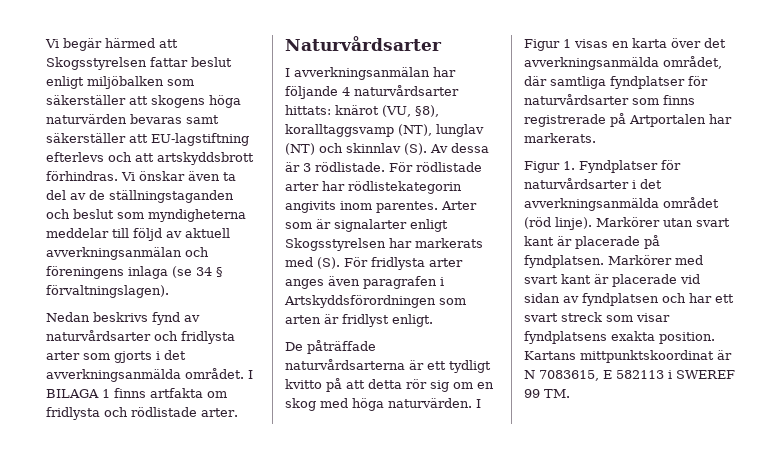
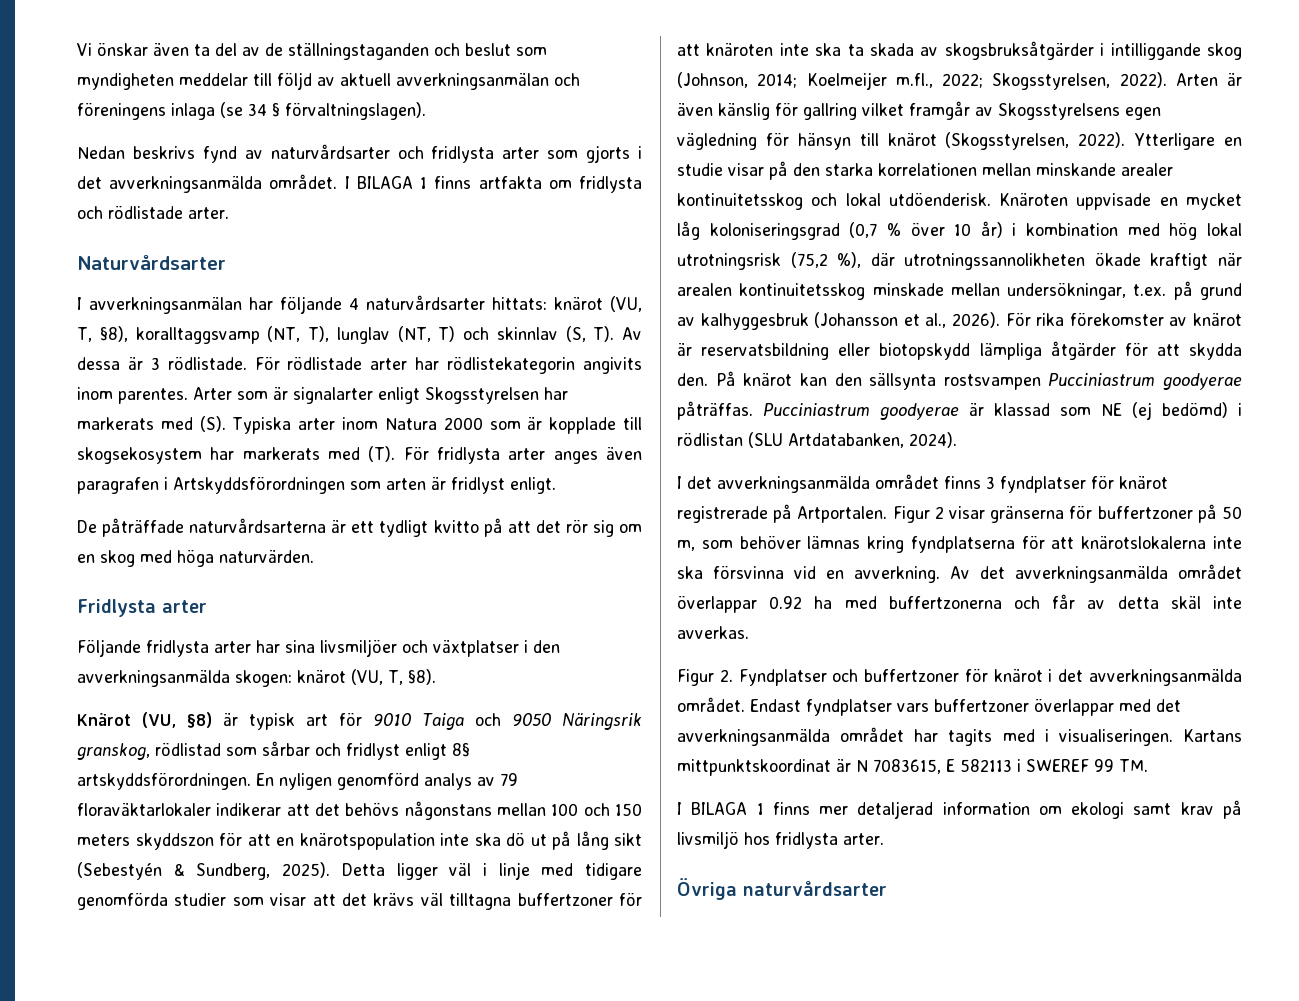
[45,38,178,51] [46,57,232,70] [46,76,194,89] [46,95,241,108] [46,114,219,124] [46,133,249,146] [46,152,254,165] [46,171,135,181] Vi begär härmed att Skogsstyrelsen fattar beslut enligt miljöbalken som säkerställer att skogens höga naturvärden bevaras samt säkerställer att EU-lagstiftning efterlevs och att artskyddsbrott förhindras. Vi -> [77,43,92,56] Vi
[148,209,246,222] myndigheterna -> [77,73,174,90] myndigheten
(411, 111) none -> [77,327,92,342] T,
[398,124,484,137] [285,143,427,155] (NT), lunglav (NT) och skinnlav (S). -> [267,326,615,344] (NT, T), lunglav (NT, T) och skinnlav (S, T).
(340, 263) none -> [232,417,642,434] [77,446,396,464] Typiska arter inom Natura 2000 som är kopplade till skogsekosystem har markerats med (T).
[368,379,402,389] detta -> [535,520,561,533] det
[476,399,481,408] [524,38,726,51] [524,56,722,70] [524,76,708,89] [524,94,695,105] [524,113,732,127] [524,133,596,143] [524,160,681,173] [524,178,662,189] [524,197,719,211] [524,217,730,230] [524,235,660,249] [524,255,703,268] [524,274,700,287] [524,293,734,306] [524,312,670,322] [524,331,715,344] I Figur 1 visas en karta över det avverkningsanmälda området, där samtliga fyndplatser för naturvårdsarter som finns registrerade på Artportalen har markerats. // Figur 1. Fyndplatser för naturvårdsarter i det avverkningsanmälda området (röd linje). Markörer utan svart kant är placerade på fyndplatsen. Markörer med svart kant är placerade vid sidan av fyndplatsen och har ett svart streck som visar fyndplatsens exakta position. -> [77,599,207,617] [77,639,560,657] [77,669,436,687] [77,712,642,730] [77,741,470,760] [77,772,518,790] [77,801,642,820] [77,831,642,850] [77,862,642,880] [77,892,642,910] [677,41,1242,60] [677,72,1242,90] [677,101,1161,120] [677,132,1242,150] [677,161,1173,180] [677,192,1242,210] [677,221,1242,240] [677,252,1242,270] [677,281,1242,300] [677,312,1242,330] [677,341,1242,360] [677,371,1242,390] [677,401,1242,420] [677,432,957,448] [677,474,1168,493] [677,504,1242,523] [677,535,1242,553] [677,564,1242,583] [677,594,1242,613] [677,626,749,639] [677,668,1242,686] [677,697,1181,716] [677,727,1173,746] // Fridlysta arter // Följande fridlysta arter har sina livsmiljöer och växtplatser i den avverkningsanmälda skogen: knärot (VU, T, §8). // Knärot (VU, §8) är typisk art för 9010 Taiga och 9050 Näringsrik granskog, rödlistad som sårbar och fridlyst enligt 8§ artskyddsförordningen. En nyligen genomförd analys av 79 floraväktarlokaler indikerar att det behövs någonstans mellan 100 och 150 meters skyddszon för att en knärotspopulation inte ska dö ut på lång sikt (Sebestyén & Sundberg, 2025). Detta ligger väl i linje med tidigare genomförda studier som visar att det krävs väl tilltagna buffertzoner för att knäroten inte ska ta skada av skogsbruksåtgärder i intilliggande skog (Johnson, 2014; Koelmeijer m.fl., 2022; Skogsstyrelsen, 2022). Arten är även känslig för gallring vilket framgår av Skogsstyrelsens egen vägledning för hänsyn till knärot (Skogsstyrelsen, 2022). Ytterligare en studie visar på den starka korrelationen mellan minskande arealer kontinuitetsskog och lokal utdöenderisk. Knäroten uppvisade en mycket låg koloniseringsgrad (0,7 % över 10 år) i kombination med hög lokal utrotningsrisk (75,2 %), där utrotningssannolikheten ökade kraftigt när arealen kontinuitetsskog minskade mellan undersökningar, t.ex. på grund av kalhyggesbruk (Johansson et al., 2026). För rika förekomster av knärot är reservatsbildning eller biotopskydd lämpliga åtgärder för att skydda den. På knärot kan den sällsynta rostsvampen Pucciniastrum goodyerae påträffas. Pucciniastrum goodyerae är klassad som NE (ej bedömd) i rödlistan (SLU Artdatabanken, 2024). // I det avverkningsanmälda området finns 3 fyndplatser för knärot registrerade på Artportalen. Figur 2 visar gränserna för buffertzoner på 50 m, som behöver lämnas kring fyndplatserna för att knärotslokalerna inte ska försvinna vid en avverkning. Av det avverkningsanmälda området överlappar 0.92 ha med buffertzonerna och får av detta skäl inte avverkas. // Figur 2. Fyndplatser och buffertzoner för knärot i det avverkningsanmälda området. Endast fyndplatser vars buffertzoner överlappar med det avverkningsanmälda området har tagits med i visualiseringen.
(570, 393) none -> [677,800,1242,819] [677,831,884,849] [677,878,887,900] // I BILAGA 1 finns mer detaljerad information om ekologi samt krav på livsmiljö hos fridlysta arter. // Övriga naturvårdsarter

